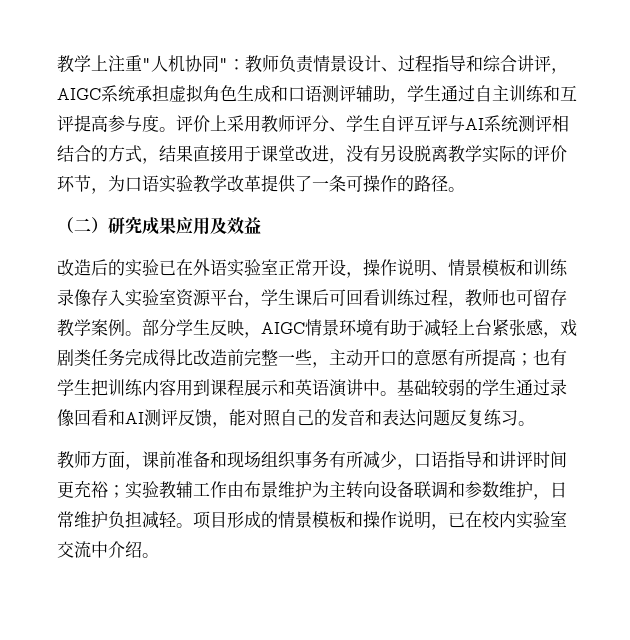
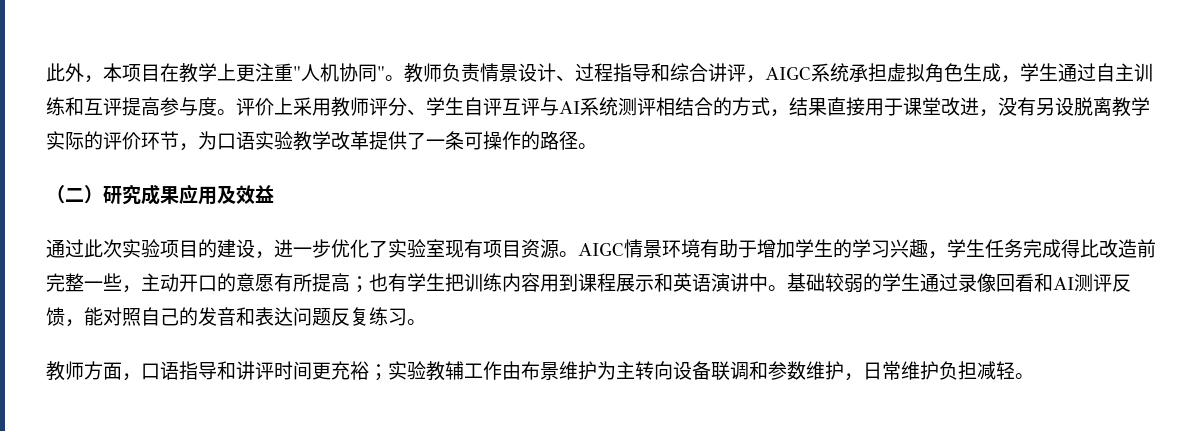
[57,55,108,73] 教学上 -> [46,63,255,83] 此外，本项目在教学上更
[228,59,245,70] ： -> [385,75,404,81] 。
[271,85,390,102] 和口语测评辅助 -> (1001, 72) none
[57,259,568,278] [57,288,567,308] [57,319,261,338] 改造后的实验已在外语实验室正常开设，操作说明、情景模板和训练录像存入实验室资源平台，学生课后可回看训练过程，教师也可留存教学案例。部分学生反映， -> [46,239,578,259] 通过此次实验项目的建设，进一步优化了实验室现有项目资源。
[424,319,577,338] [57,349,91,366] 减轻上台紧张感，戏剧类 -> [757,239,985,259] 增加学生的学习兴趣，学生
[142,451,414,470] 课前准备和现场组织事务有所减少， -> (141, 377) none
[193,511,567,530] [57,541,159,558] 项目形成的情景模板和操作说明，已在校内实验室交流中介绍。 -> (1034, 376) none

